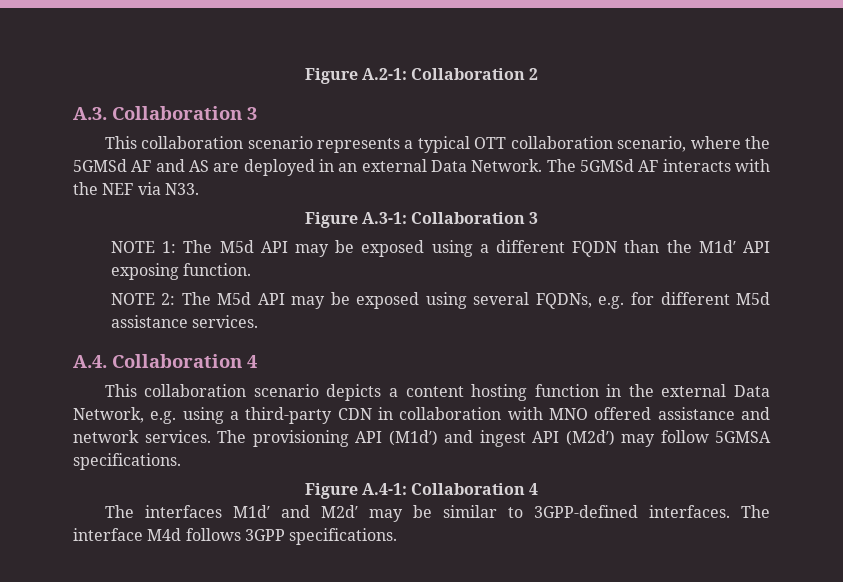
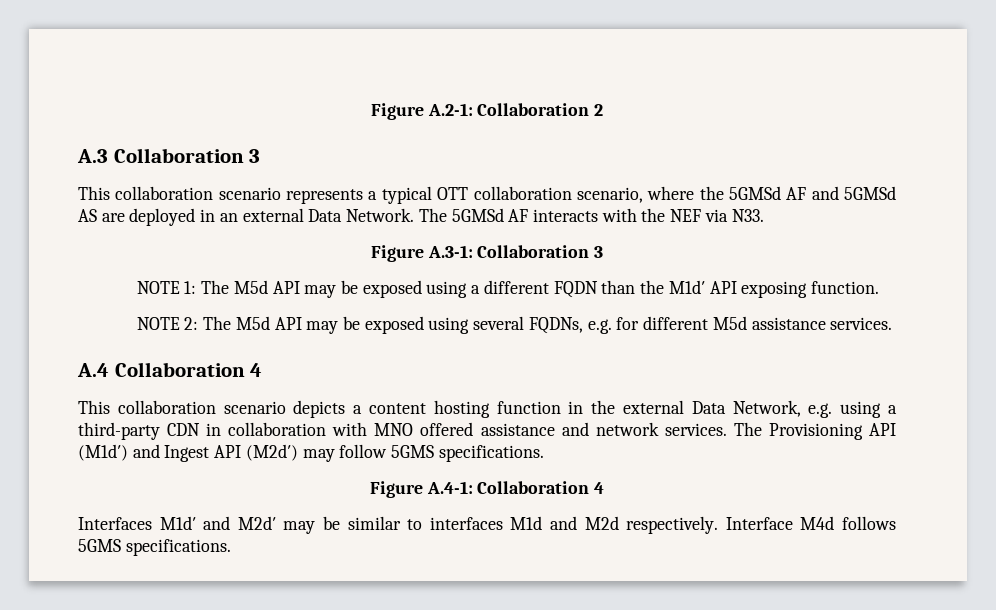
[73,107,107,120] A.3. -> [77,149,108,163] A.3
(185, 165) none -> [844,186,896,200] 5GMSd
[73,355,107,368] A.4. -> [77,363,109,377] A.4
[252,430,349,447] provisioning -> [768,423,863,440] Provisioning
[479,430,526,447] ingest -> [164,445,210,462] Ingest
[715,431,771,443] 5GMSA -> [391,445,435,458] 5GMS
[104,505,222,518] The interfaces -> [78,517,152,530] Interfaces
[533,505,771,518] [73,528,143,541] 3GPP-defined interfaces. The interface -> [429,516,793,534] interfaces M1d and M2d respectively. Interface
[244,529,285,541] 3GPP -> [78,539,121,552] 5GMS

